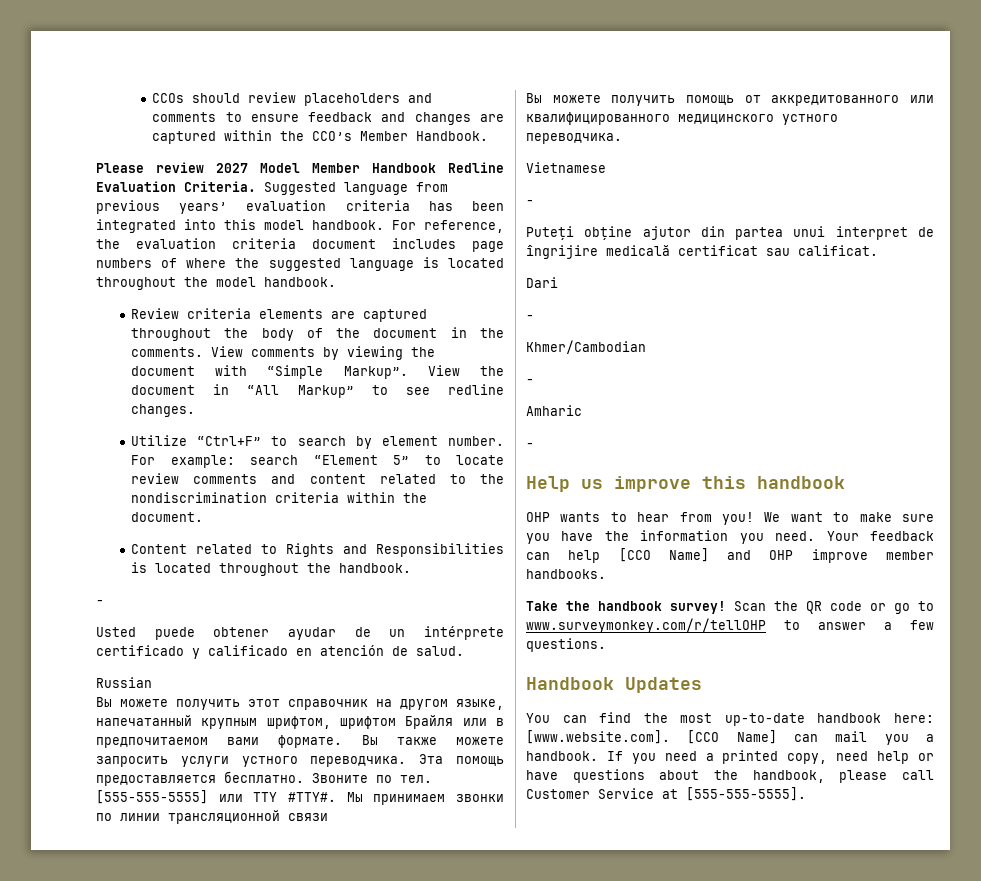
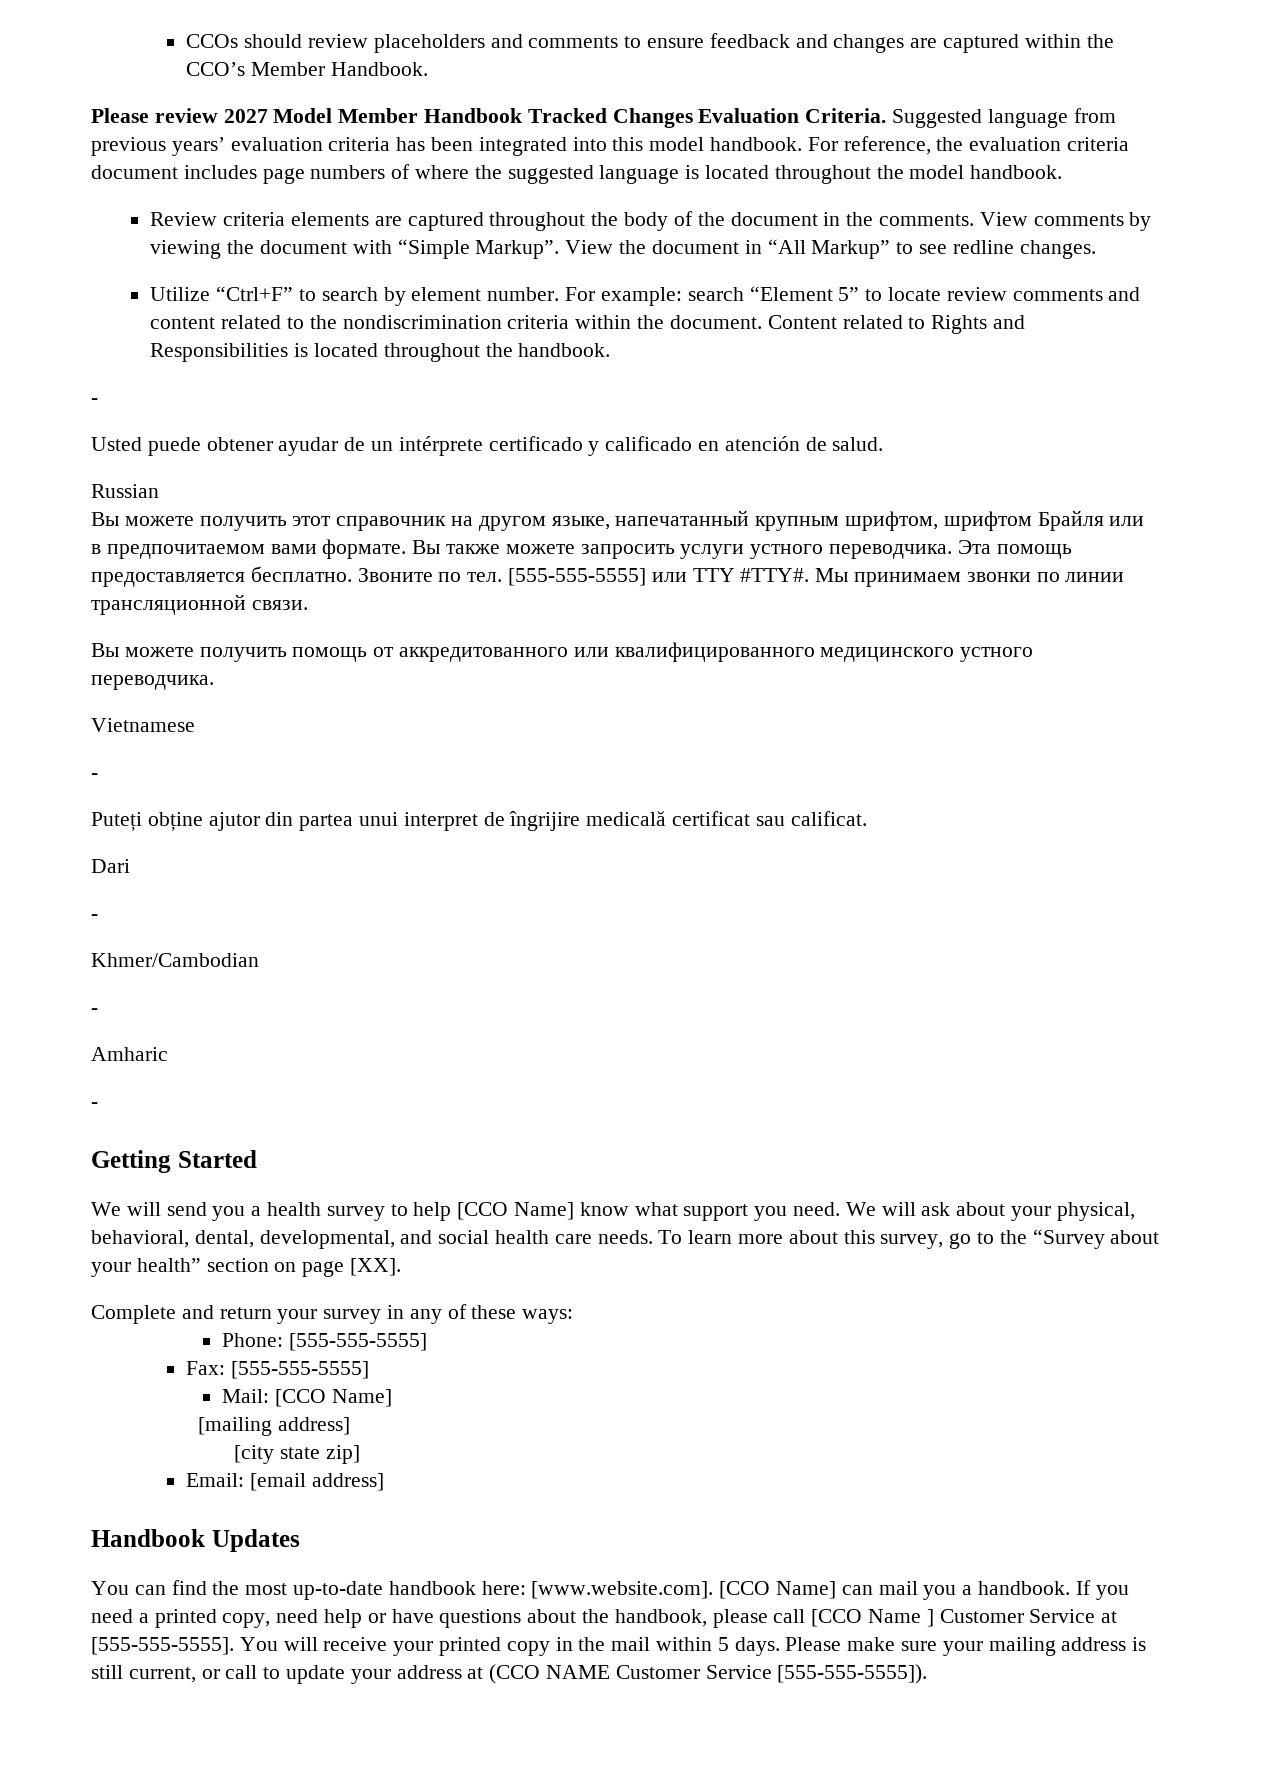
[448,162,504,173] Redline -> [527,108,693,128] Tracked Changes
(204, 517) // -> (762, 322) none
[288,813,328,821] связи -> [251,600,308,610] связи.
[526,476,845,492] [526,512,934,525] [526,530,934,544] [526,548,934,563] [526,569,606,579] [526,601,934,614] [526,618,934,633] [526,638,606,652] Help us improve this handbook // OHP wants to hear from you! We want to make sure you have the information you need. Your feedback can help [CCO Name] and OHP improve member handbooks. // Take the handbook survey! Scan the QR code or go to www.surveymonkey.com/r/tellOHP to answer a few questions. -> [91,1150,257,1173] [91,1202,1135,1221] [91,1229,1160,1249] [91,1258,402,1277] [91,1304,574,1324] [222,1333,427,1351] [186,1361,370,1379] [222,1389,392,1407] [198,1417,351,1436] [234,1445,360,1464] [186,1473,384,1491] Getting Started // We will send you a health survey to help [CCO Name] know what support you need. We will ask about your physical, behavioral, dental, developmental, and social health care needs. To learn more about this survey, go to the “Survey about your health” section on page [XX]. // Complete and return your survey in any of these ways: // Phone: [555-555-5555] // Fax: [555-555-5555] // Mail: [CCO Name] // [mailing address] // [city state zip] // Email: [email address]
(934, 775) none -> [811,1609,934,1627] [CCO Name ]
(806, 794) none -> [239,1637,1147,1656] [91,1664,928,1684] You will receive your printed copy in the mail within 5 days. Please make sure your mailing address is still current, or call to update your address at (CCO NAME Customer Service [555-555-5555]).

